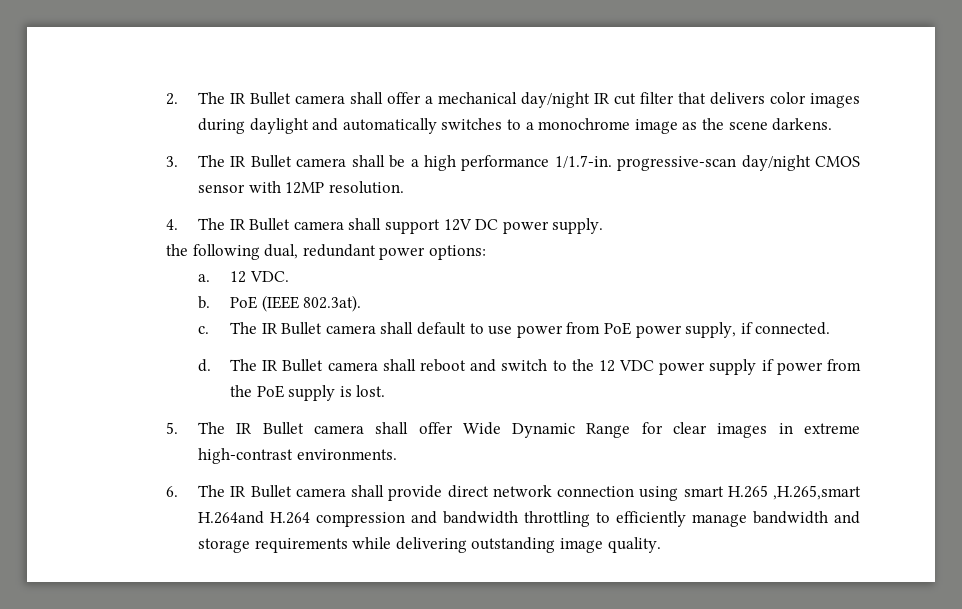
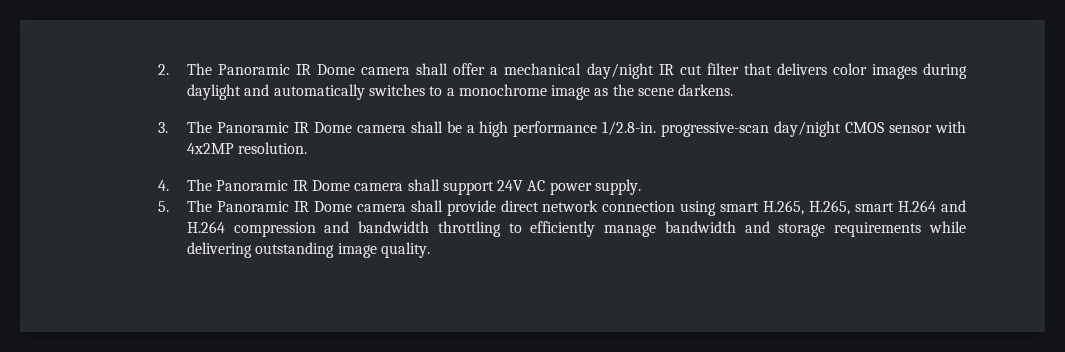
[230,92,292,105] IR Bullet -> [217,64,356,75] Panoramic IR Dome
[230,155,292,168] IR Bullet -> [216,122,352,133] Panoramic IR Dome
[554,155,612,168] 1/1.7-in. -> [602,121,657,136] 1/2.8-in.
[285,182,325,194] 12MP -> [186,143,234,154] 4x2MP
[229,218,291,231] IR Bullet -> [216,180,350,191] Panoramic IR Dome
[443,219,499,231] 12V DC -> [497,180,546,191] 24V AC
[166,244,486,260] [198,271,289,283] [198,295,362,312] [198,322,831,338] [198,359,861,375] [230,385,386,401] [166,422,860,438] [198,448,397,464] [166,485,292,498] the following dual, redundant power options: // a. 12 VDC. // b. PoE (IEEE 802.3at). // c. The IR Bullet camera shall default to use power from PoE power supply, if connected. // d. The IR Bullet camera shall reboot and switch to the 12 VDC power supply if power from the PoE supply is lost. // 5. The IR Bullet camera shall offer Wide Dynamic Range for clear images in extreme high-contrast environments. // 6. The IR Bullet -> [157,200,352,212] 5. The Panoramic IR Dome
[727,485,862,500] [198,511,265,524] H.265 ,H.265,smart H.264and -> [763,200,967,215] H.265, H.265, smart H.264 and

